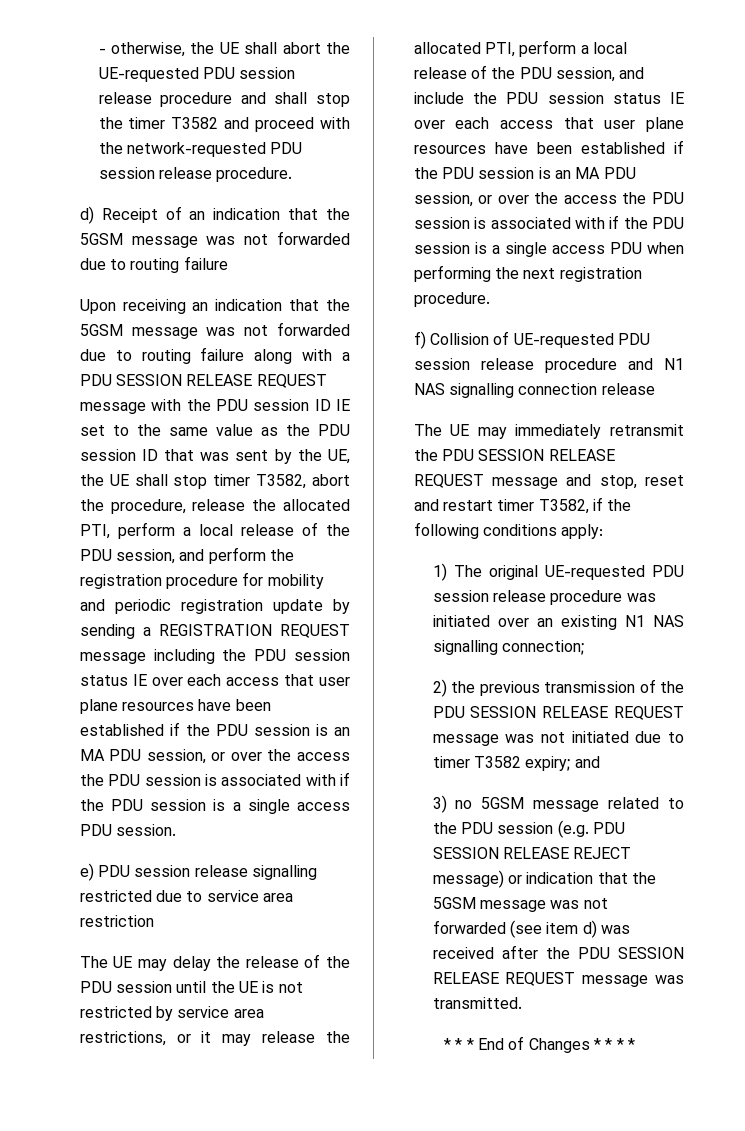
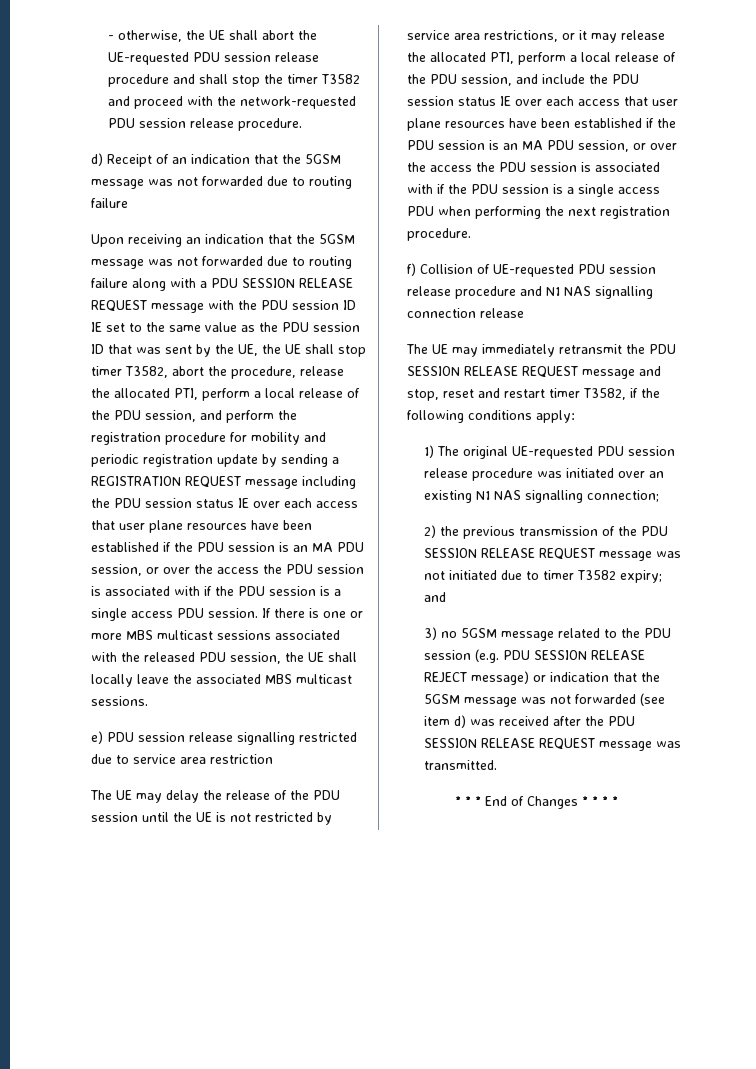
(177, 830) none -> [261,608,363,618] [90,630,340,640] [90,652,357,664] [90,674,352,687] [90,696,148,706] If there is one or more MBS multicast sessions associated with the released PDU session, the UE shall locally leave the associated MBS multicast sessions.

